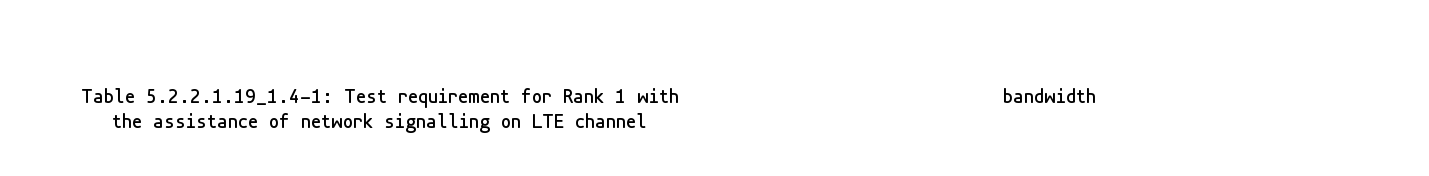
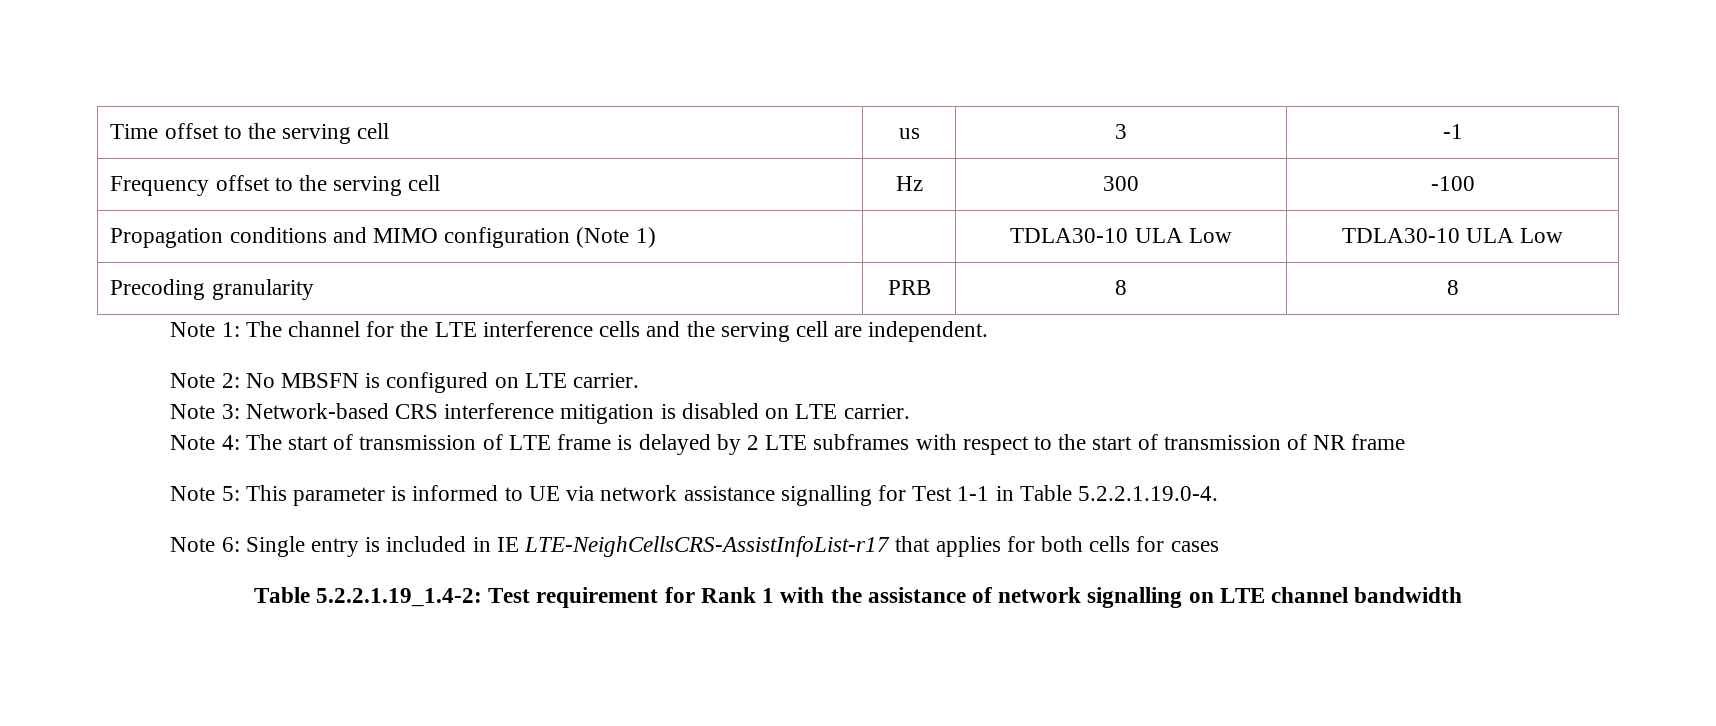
[80,88,333,105] Table 5.2.2.1.19_1.4-1: -> [110,123,390,144] [898,128,920,139] [1115,124,1127,139] [1442,124,1463,139] [110,175,441,196] [895,176,923,191] [1103,176,1139,191] [1430,176,1475,191] [110,227,656,248] [1010,228,1232,243] [1341,228,1564,243] [110,279,314,300] [887,280,931,295] [1115,280,1127,295] [1446,280,1459,295] [170,321,989,342] [170,372,640,393] [170,403,910,424] [170,434,1406,455] [170,485,1218,506] [170,536,1219,557] [253,587,483,607] Time offset to the serving cell | us | 3 | -1 // Frequency offset to the serving cell | Hz | 300 | -100 // Propagation conditions and MIMO configuration (Note 1) | | TDLA30-10 ULA Low | TDLA30-10 ULA Low // Precoding granularity | PRB | 8 | 8 // Note 1: The channel for the LTE interference cells and the serving cell are independent. // Note 2: No MBSFN is configured on LTE carrier. // Note 3: Network-based CRS interference mitigation is disabled on LTE carrier. // Note 4: The start of transmission of LTE frame is delayed by 2 LTE subframes with respect to the start of transmission of NR frame // Note 5: This parameter is informed to UE via network assistance signalling for Test 1-1 in Table 5.2.2.1.19.0-4. // Note 6: Single entry is included in IE LTE-NeighCellsCRS-AssistInfoList-r17 that applies for both cells for cases // Table 5.2.2.1.19_1.4-2:

